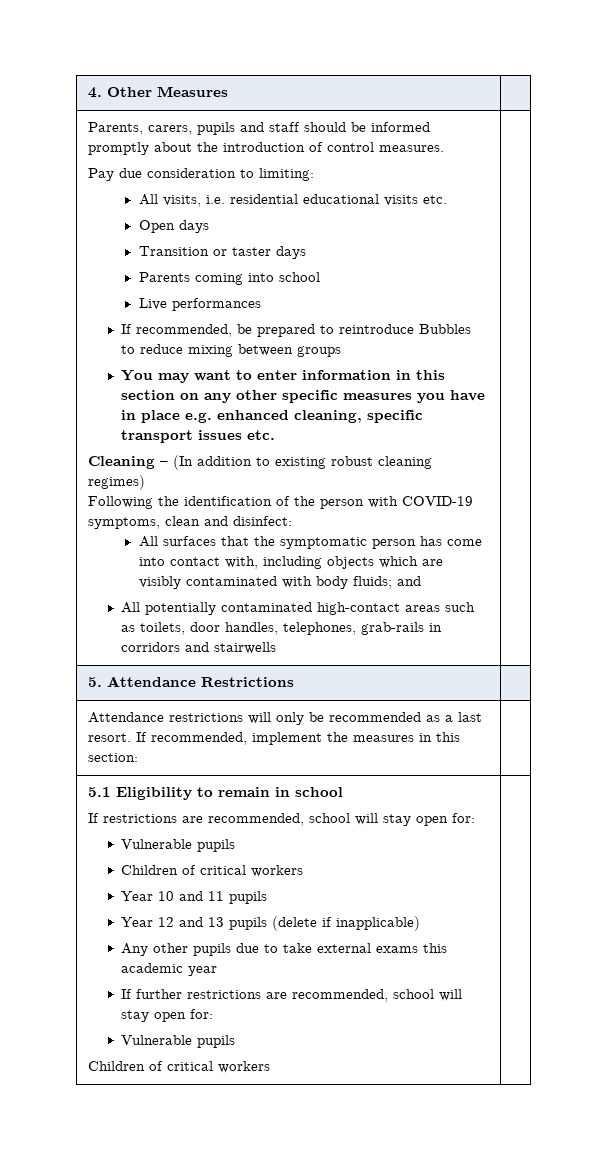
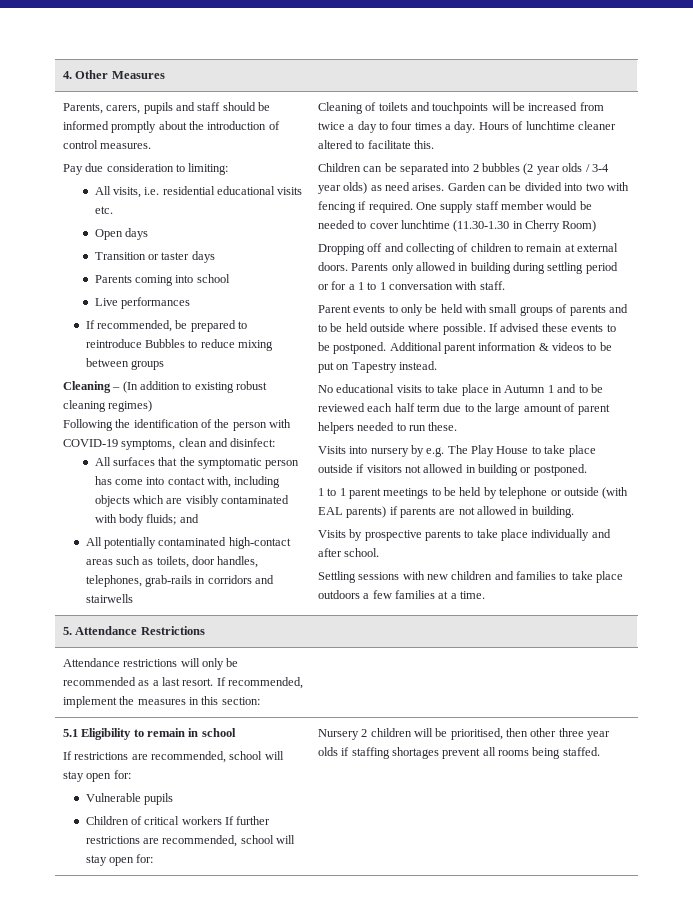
[121,370,446,383] [121,390,486,403] [121,410,424,423] [121,430,276,443] // You may want to enter information in this section on any other specific measures you have in place e.g. enhanced cleaning, specific transport issues etc. -> (164, 365) none
(277, 648) none -> [317,102,604,114] [317,121,616,133] [317,140,434,149] [317,163,609,175] [317,182,629,194] [317,201,592,213] [317,220,597,232] [317,243,619,255] [317,262,618,274] [317,281,505,290] [317,304,628,316] [317,323,616,335] [317,342,612,354] [317,361,437,373] [317,384,603,396] [317,403,610,415] [317,422,458,434] [317,445,596,457] [317,464,587,476] [317,487,629,499] [317,506,574,518] [317,529,611,541] [317,548,380,557] [317,571,624,583] [317,590,486,599] Cleaning of toilets and touchpoints will be increased from twice a day to four times a day. Hours of lunchtime cleaner altered to facilitate this. // Children can be separated into 2 bubbles (2 year olds / 3-4 year olds) as need arises. Garden can be divided into two with fencing if required. One supply staff member would be needed to cover lunchtime (11.30-1.30 in Cherry Room) // Dropping off and collecting of children to remain at external doors. Parents only allowed in building during settling period or for a 1 to 1 conversation with staff. // Parent events to only be held with small groups of parents and to be held outside where possible. If advised these events to be postponed. Additional parent information & videos to be put on Tapestry instead. // No educational visits to take place in Autumn 1 and to be reviewed each half term due to the large amount of parent helpers needed to run these. // Visits into nursery by e.g. The Play House to take place outside if visitors not allowed in building or postponed. // 1 to 1 parent meetings to be held by telephone or outside (with EAL parents) if parents are not allowed in building. // Visits by prospective parents to take place individually and after school. // Settling sessions with new children and families to take place outdoors a few families at a time.
[121,891,268,904] [121,916,421,931] [121,943,448,956] [121,963,218,976] // Year 10 and 11 pupils // Year 12 and 13 pupils (delete if inapplicable) // Any other pupils due to take external exams this academic year // -> (222, 820) none
[121,1035,236,1048] [87,1061,270,1073] // Vulnerable pupils // Children of critical workers | -> [317,728,611,740] [317,747,600,759] | Nursery 2 children will be prioritised, then other three year olds if staffing shortages prevent all rooms being staffed.

